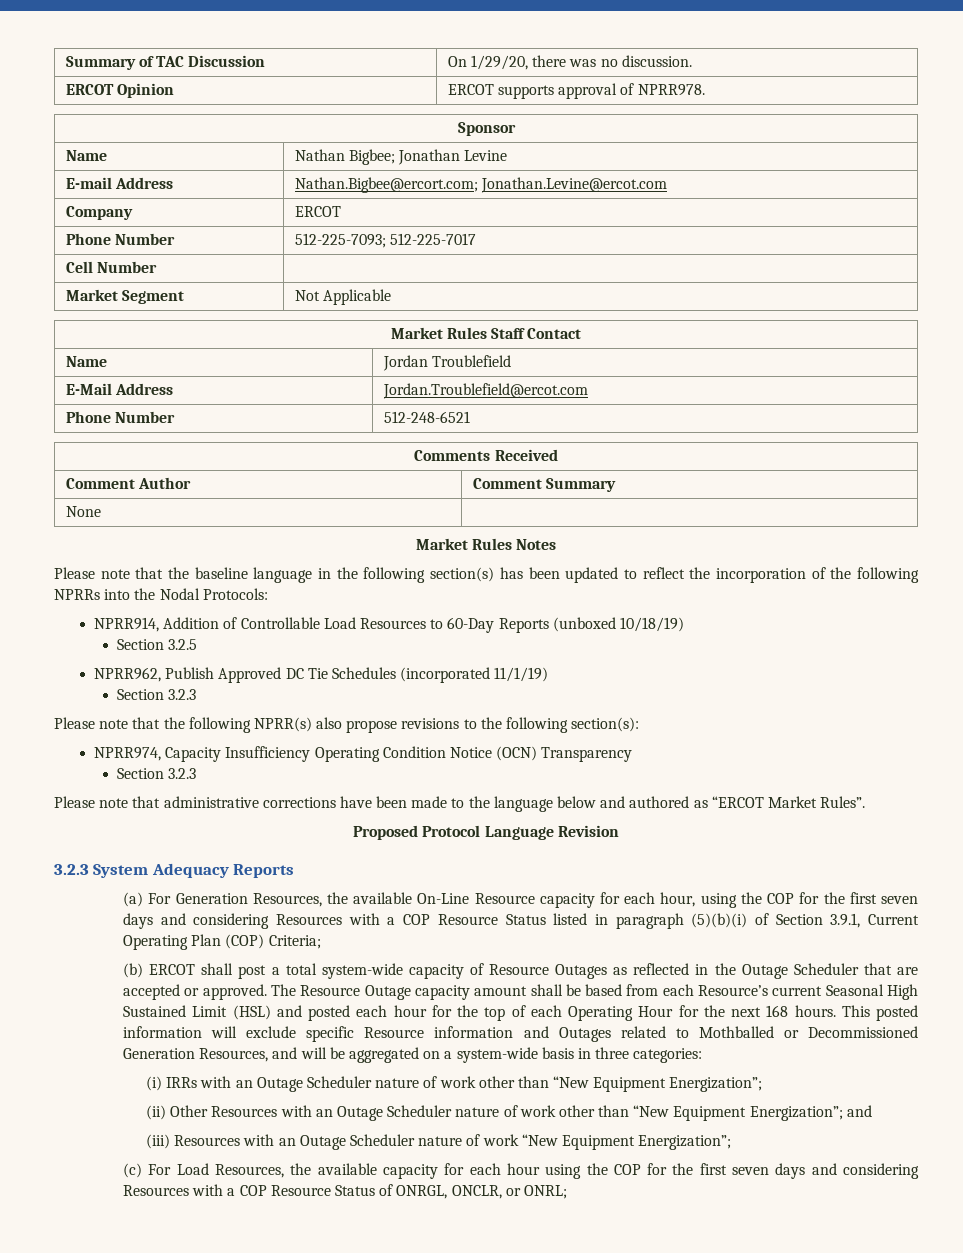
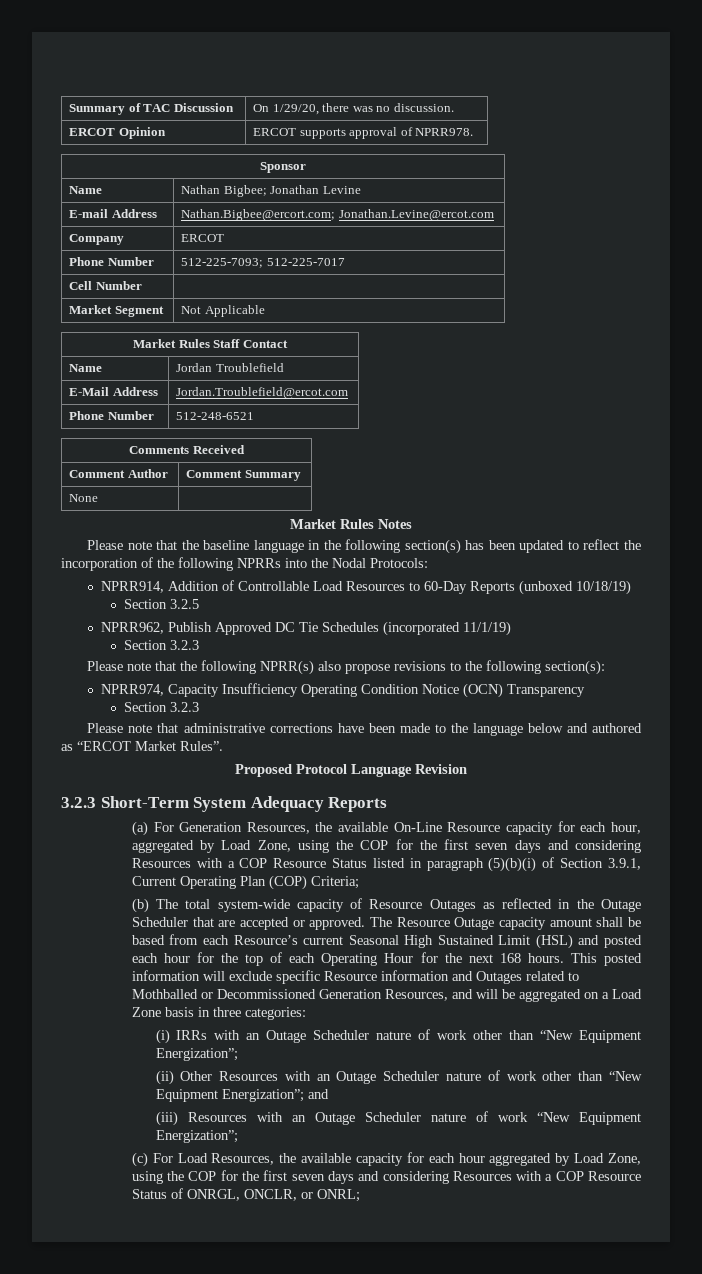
(89, 869) none -> [100,796,189,808] Short-Term
(696, 899) none -> [131,840,291,853] aggregated by Load Zone,
[149,963,280,979] ERCOT shall post a -> [156,899,179,909] The
[456,1047,538,1063] system-wide -> [612,989,643,999] [131,1007,161,1017] Load Zone
(540, 1169) none -> [489,1153,641,1166] aggregated by Load Zone,

